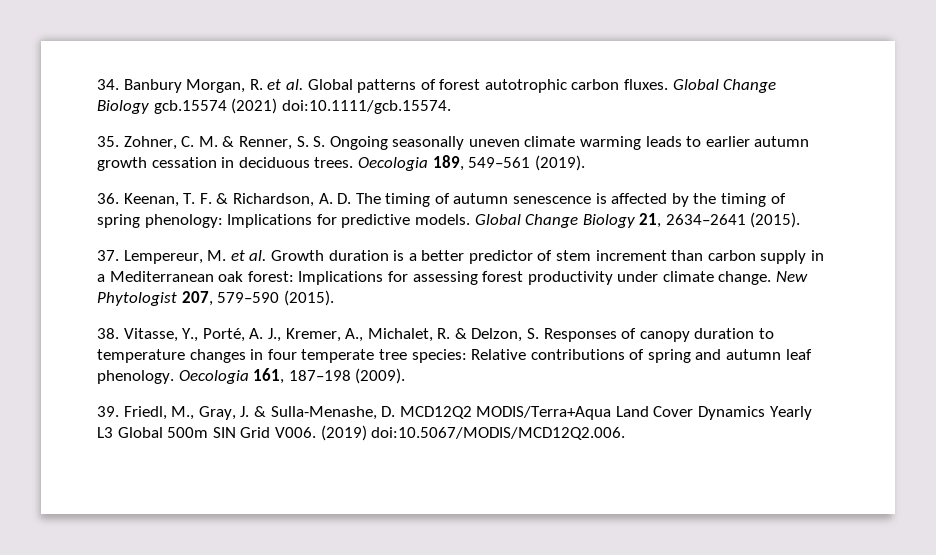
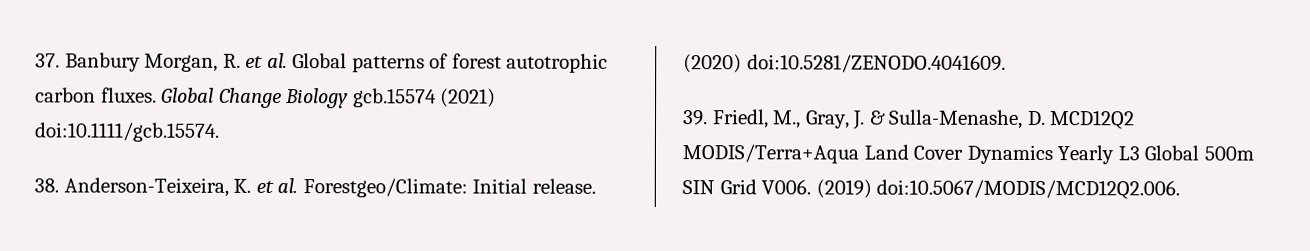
[97,79,119,90] 34. -> [35,53,60,68] 37.
[97,136,810,150] [97,155,585,171] [97,193,786,207] [97,212,801,228] [97,250,825,264] [97,271,809,285] [97,290,334,306] [97,328,775,342] [97,349,812,363] [97,368,406,384] 35. Zohner, C. M. & Renner, S. S. Ongoing seasonally uneven climate warming leads to earlier autumn growth cessation in deciduous trees. Oecologia 189, 549–561 (2019). // 36. Keenan, T. F. & Richardson, A. D. The timing of autumn senescence is affected by the timing of spring phenology: Implications for predictive models. Global Change Biology 21, 2634–2641 (2015). // 37. Lempereur, M. et al. Growth duration is a better predictor of stem increment than carbon supply in a Mediterranean oak forest: Implications for assessing forest productivity under climate change. New Phytologist 207, 579–590 (2015). // 38. Vitasse, Y., Porté, A. J., Kremer, A., Michalet, R. & Delzon, S. Responses of canopy duration to temperature changes in four temperate tree species: Relative contributions of spring and autumn leaf phenology. Oecologia 161, 187–198 (2009). -> [34,177,596,198] [683,54,1006,74] 38. Anderson-Teixeira, K. et al. Forestgeo/Climate: Initial release. (2020) doi:10.5281/ZENODO.4041609.

